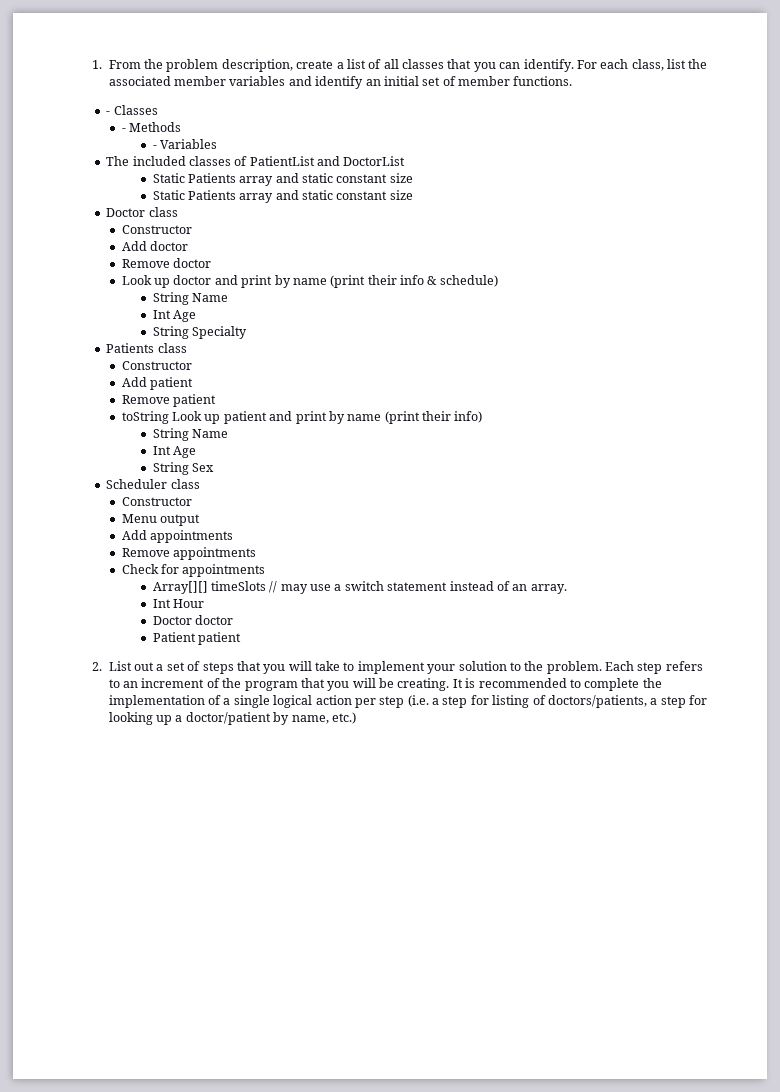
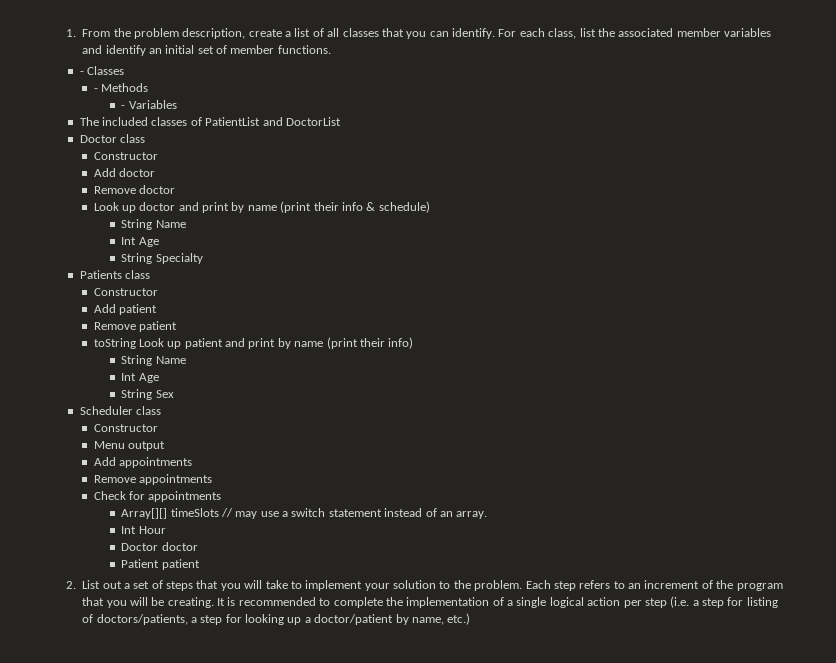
[152,173,413,186] [152,190,413,203] // Static Patients array and static constant size // Static Patients array and static constant size -> (341, 121) none

